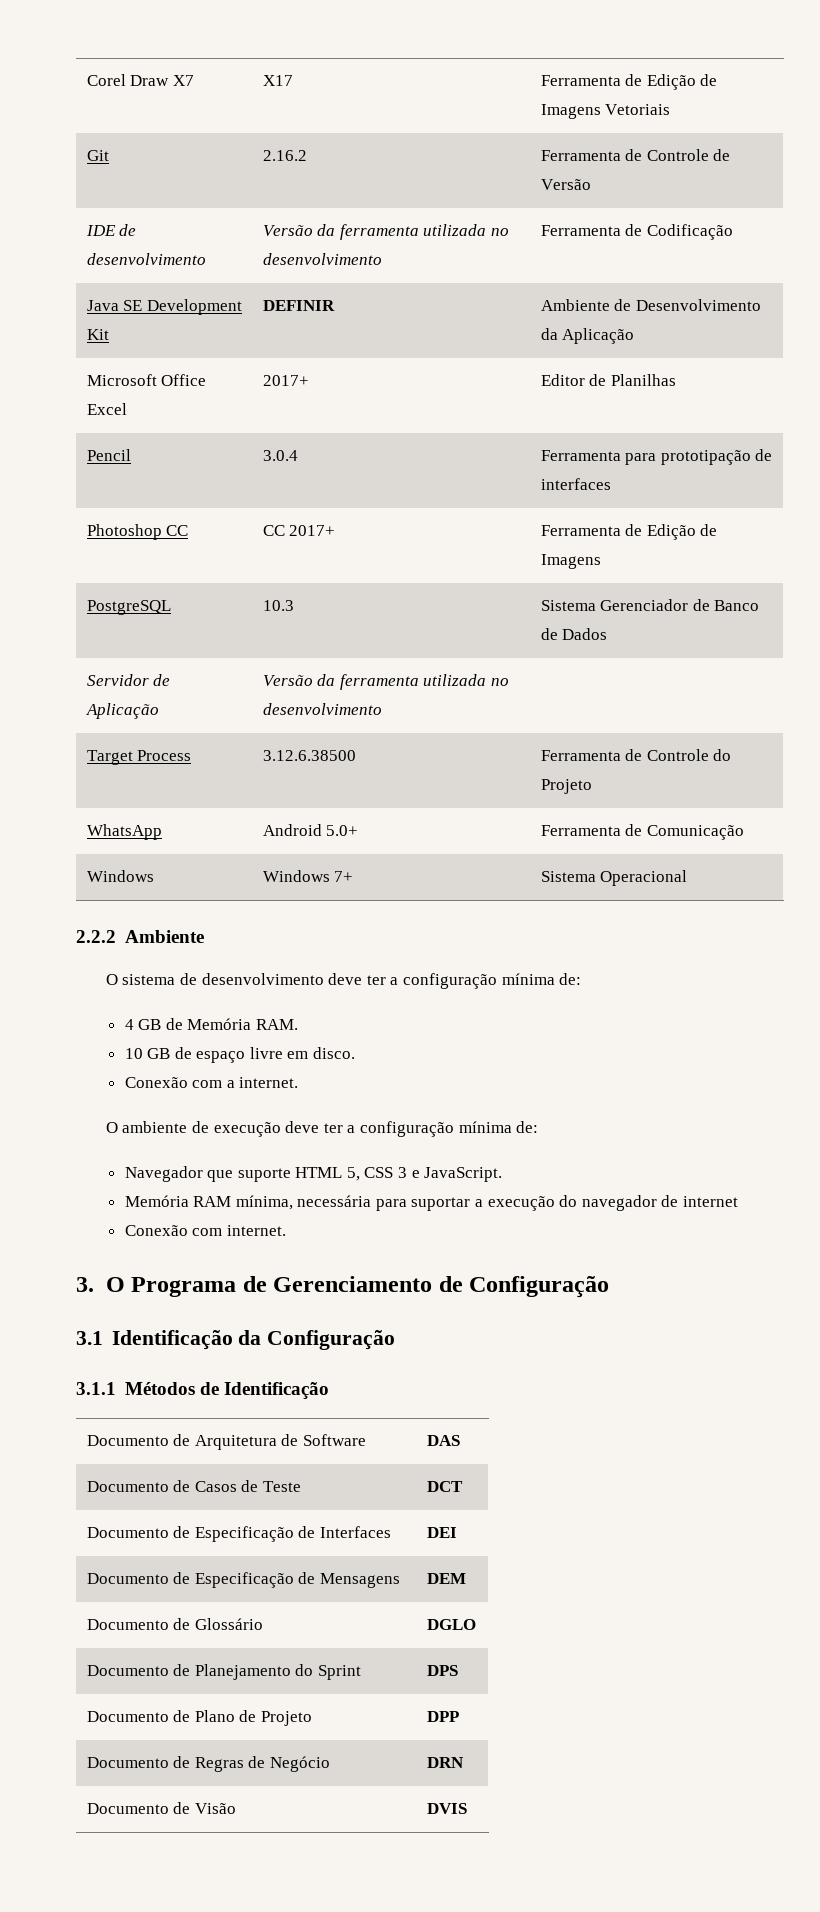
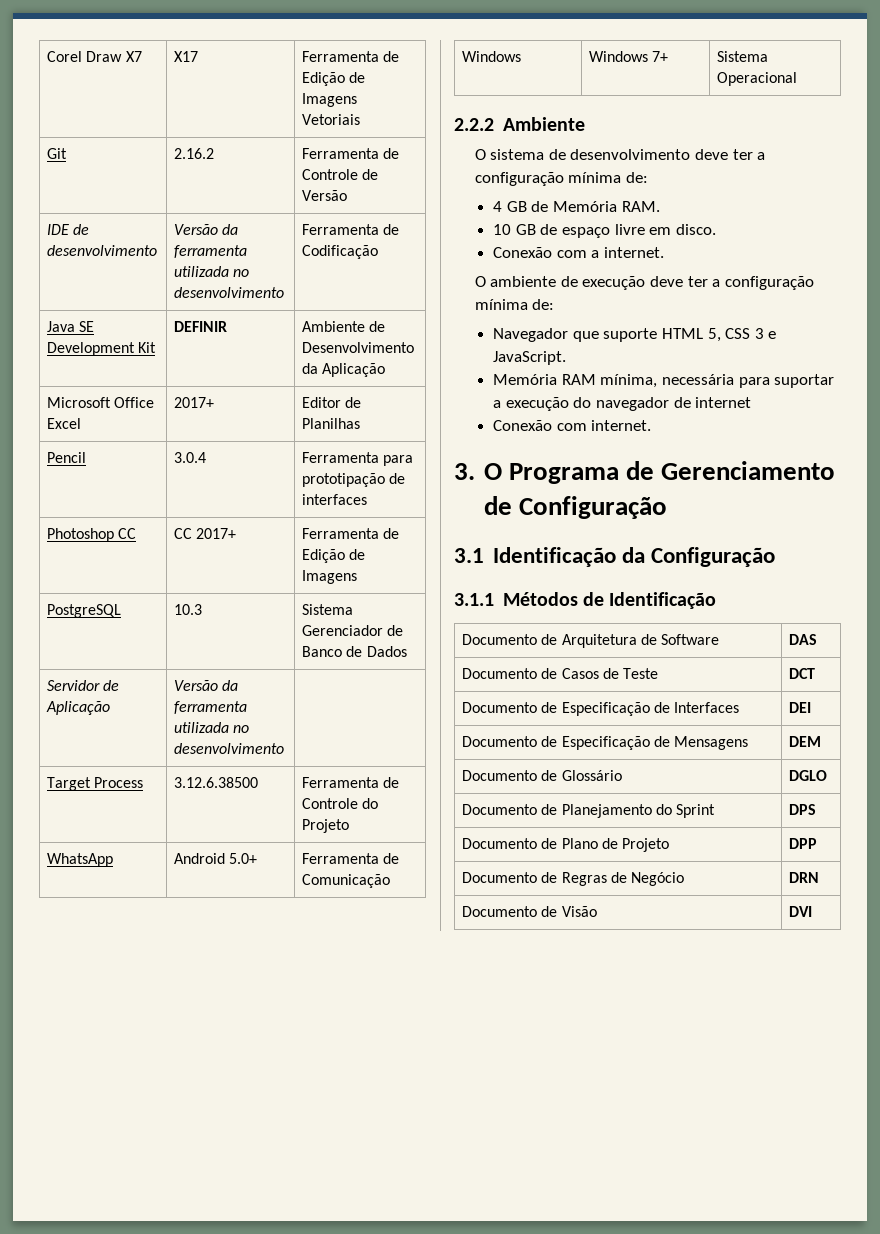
[426,1803,467,1814] DVIS -> [789,906,813,917] DVI

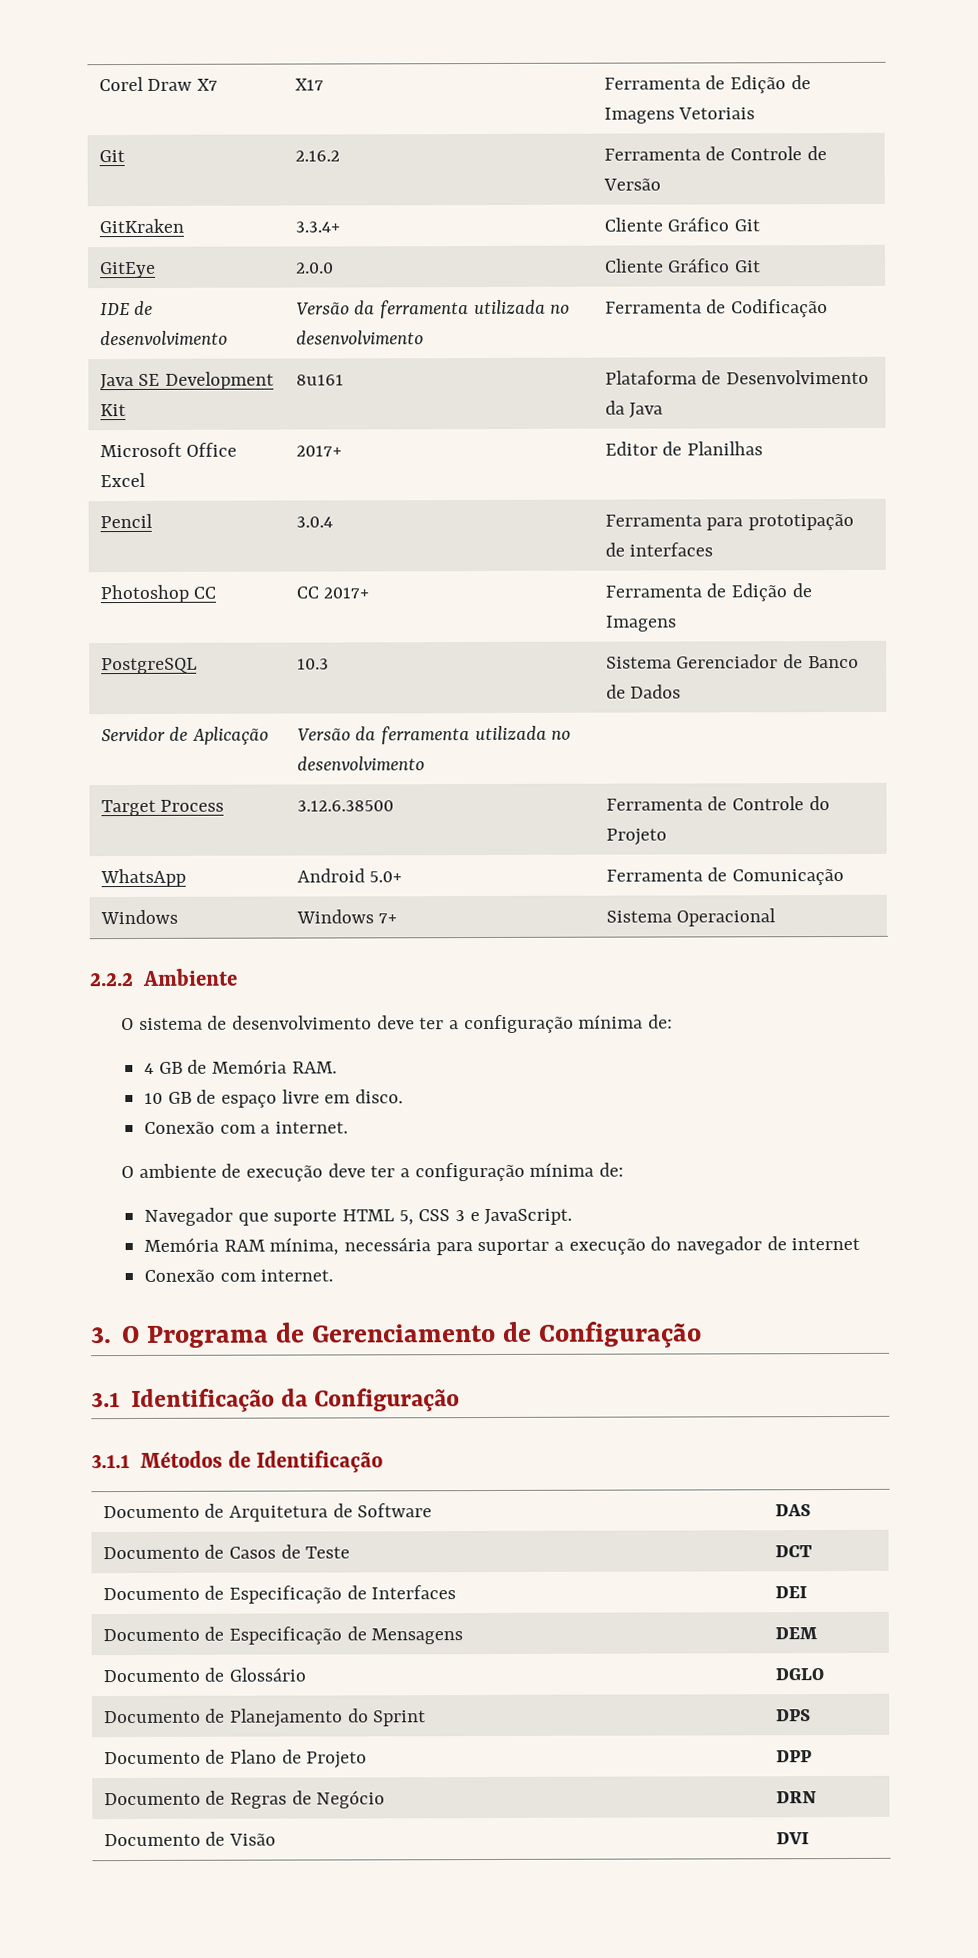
(348, 195) none -> [98,218,184,234] [294,221,340,233] [603,217,760,232] [98,261,156,279] [294,262,334,274] [603,258,761,273] // GitKraken | 3.3.4+ | Cliente Gráfico Git // GitEye | 2.0.0 | Cliente Gráfico Git
[174,321,228,332] [302,321,366,332] DEFINIR | Ambiente -> [295,374,344,386] [604,370,697,385] 8u161 | Plataforma
[322,363,386,377] Aplicação -> [629,402,664,418] Java

